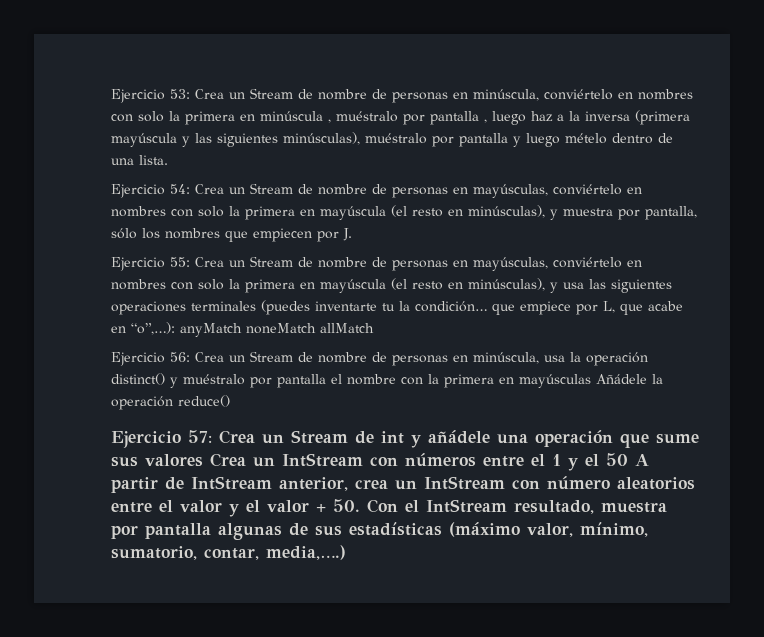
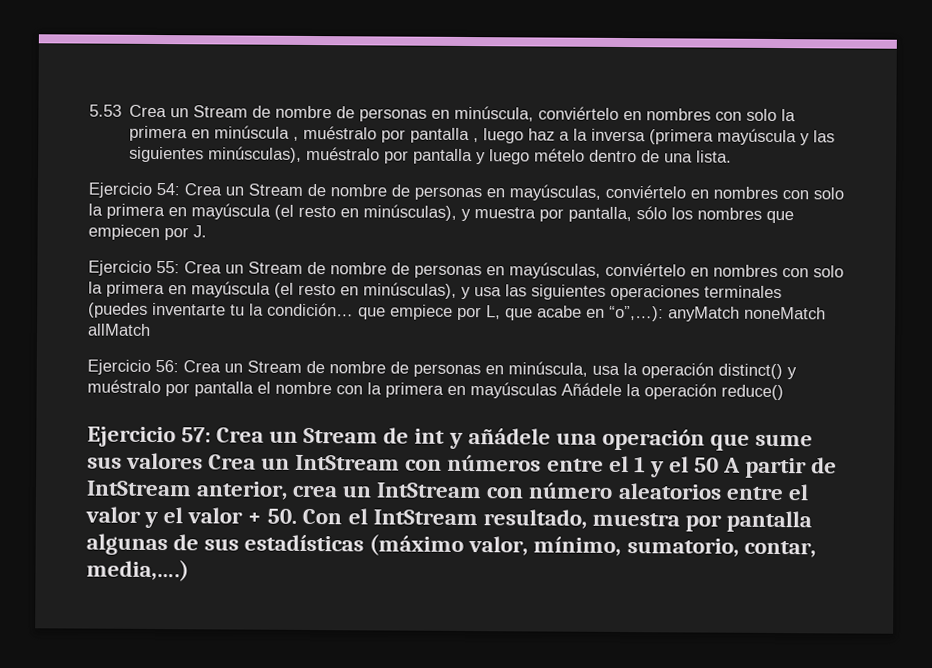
[111,89,190,103] Ejercicio 53: -> [89,104,122,117] 5.53

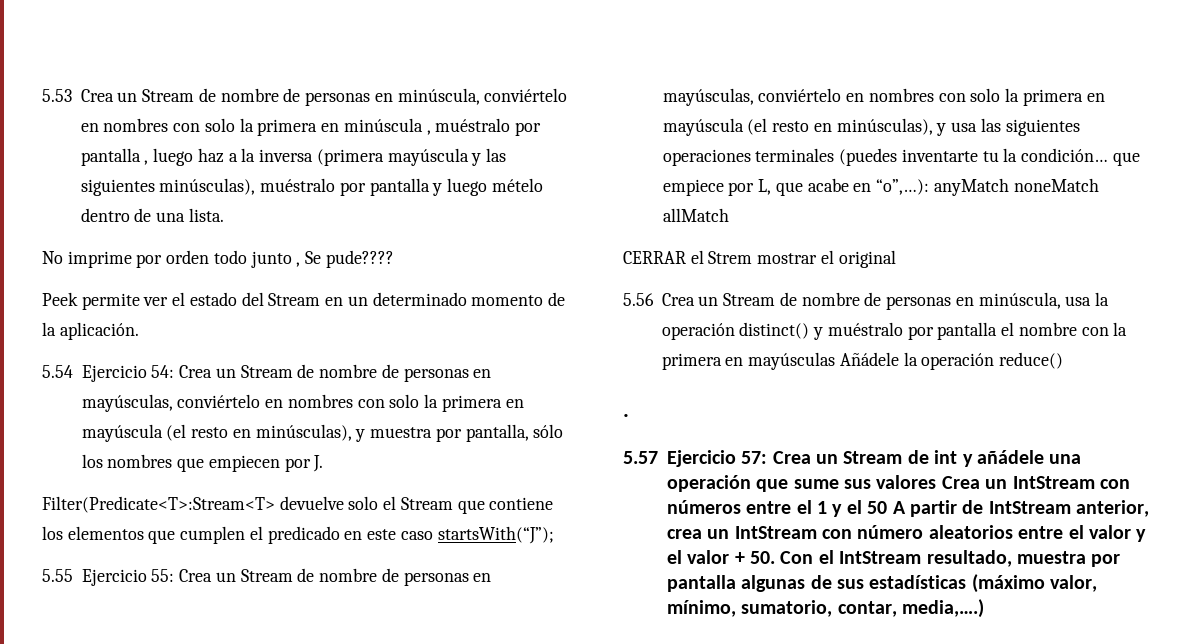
(733, 156) none -> [42,250,394,268] [42,292,565,310] [42,322,139,340] [42,365,73,378] No imprime por orden todo junto , Se pude???? // Peek permite ver el estado del Stream en un determinado momento de la aplicación. // 5.54
(207, 231) none -> [42,496,554,514] [42,526,554,544] [42,569,73,582] Filter(Predicate<T>:Stream<T> devuelve solo el Stream que contiene los elementos que cumplen el predicado en este caso startsWith(“J”); // 5.55
[87,359,179,375] Ejercicio 56: -> [623,250,896,268] [623,293,654,306] CERRAR el Strem mostrar el original // 5.56
(784, 392) none -> [623,414,629,417] [623,451,658,464] . // 5.57

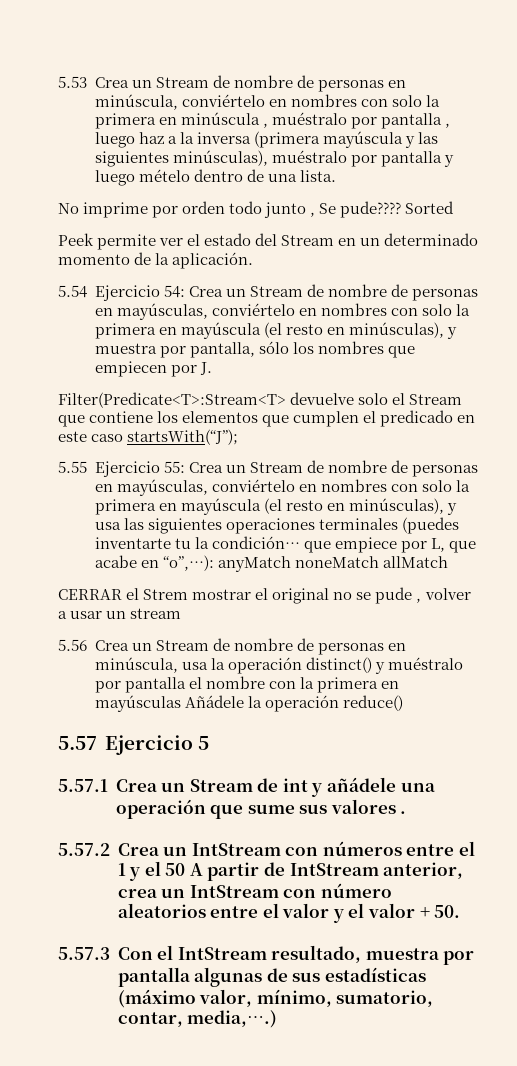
(394, 259) none -> [405,201,455,214] Sorted
(896, 259) none -> [333,587,471,604] [58,608,182,619] no se pude , volver a usar un stream
[623,414,629,417] [623,450,768,467] . // 5.57 Ejercicio 57: -> [58,735,209,755] [58,779,108,792] 5.57 Ejercicio 5 // 5.57.1
(937, 482) none -> [400,811,407,814] [58,843,110,856] . // 5.57.2
(775, 557) none -> [58,947,110,960] // 5.57.3

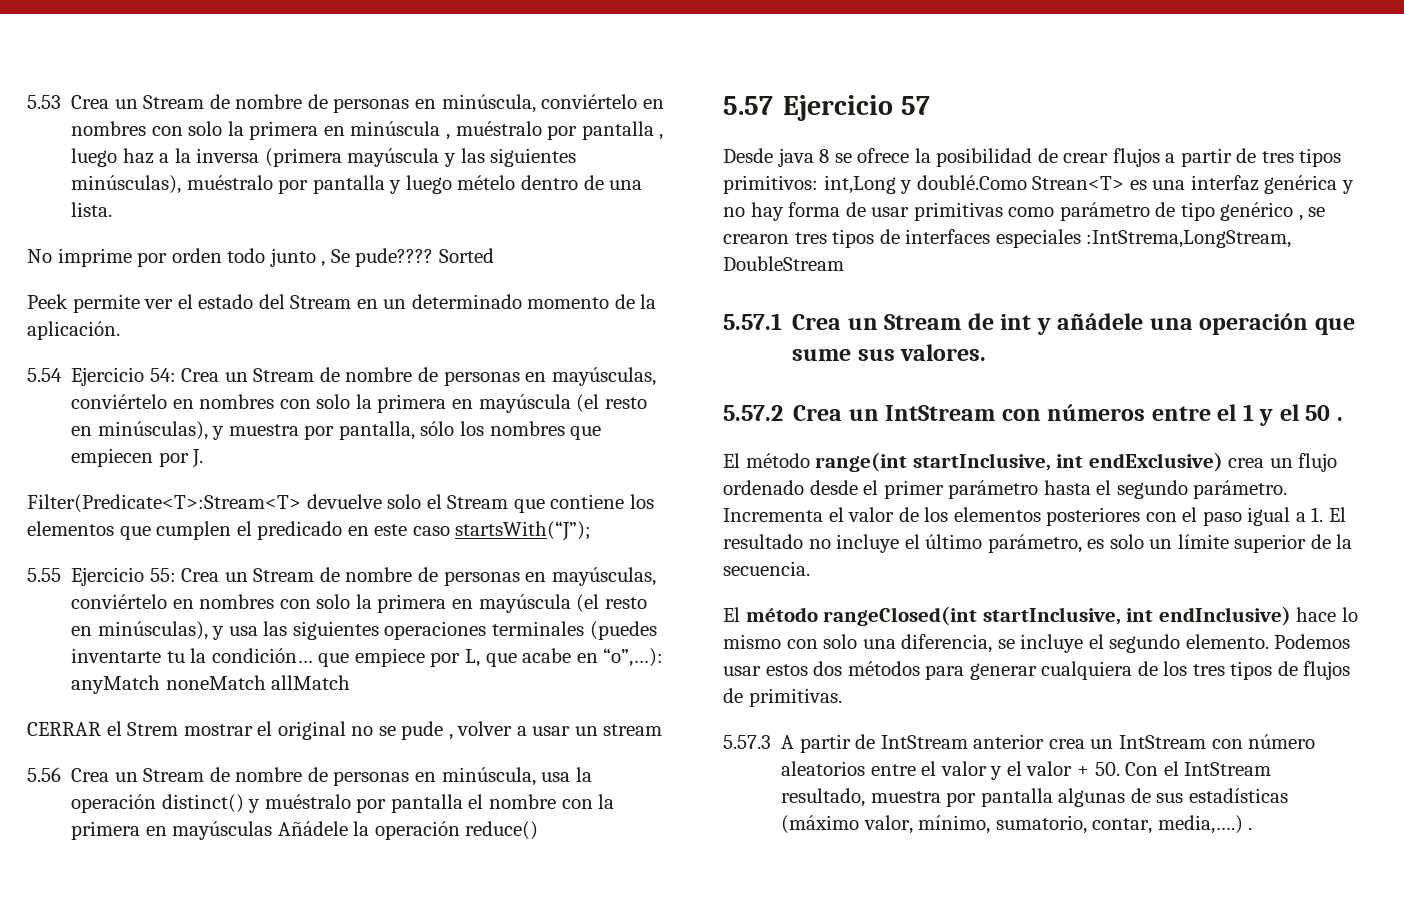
[197,736,209,750] 5 -> [900,96,930,115] [723,148,1342,167] [723,175,1354,194] [723,202,1326,221] [723,229,1292,248] [723,256,844,271] 57 // Desde java 8 se ofrece la posibilidad de crear flujos a partir de tres tipos primitivos: int,Long y doublé.Como Strean<T> es una interfaz genérica y no hay forma de usar primitivas como parámetro de tipo genérico , se crearon tres tipos de interfaces especiales :IntStrema,LongStream, DoubleStream
[330,799,407,814] valores . -> [900,344,987,361] valores.
(186, 869) none -> [1336,417,1343,421] [723,452,1338,472] [723,480,1288,499] [723,507,1346,526] [723,534,1353,553] [723,561,810,576] [723,606,1358,626] [723,634,1351,653] [723,661,1351,680] [723,688,842,707] [723,735,771,749] . // El método range(int startInclusive, int endExclusive) crea un flujo ordenado desde el primer parámetro hasta el segundo parámetro. Incrementa el valor de los elementos posteriores con el paso igual a 1. El resultado no incluye el último parámetro, es solo un límite superior de la secuencia. // El método rangeClosed(int startInclusive, int endInclusive) hace lo mismo con solo una diferencia, se incluye el segundo elemento. Podemos usar estos dos métodos para generar cualquiera de los tres tipos de flujos de primitivas. // 5.57.3
[383,862,464,879] anterior, -> [973,734,1045,749] anterior
[58,947,110,960] // 5.57.3 -> (1120, 769) none
(278, 1019) none -> [1248,827,1253,830] .

